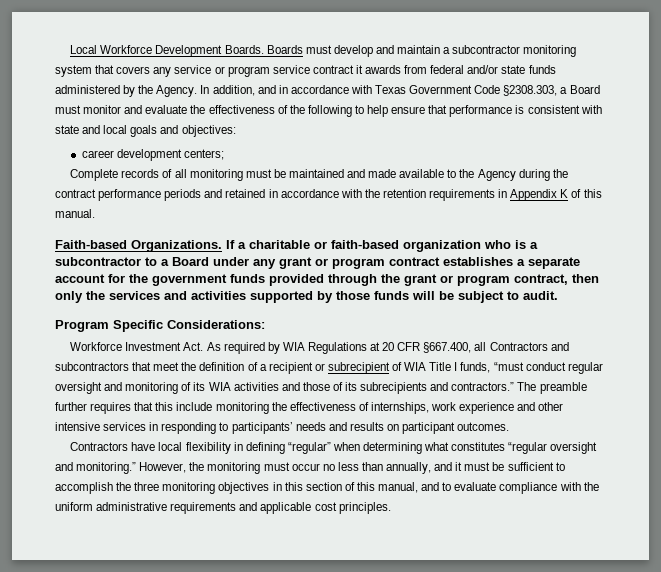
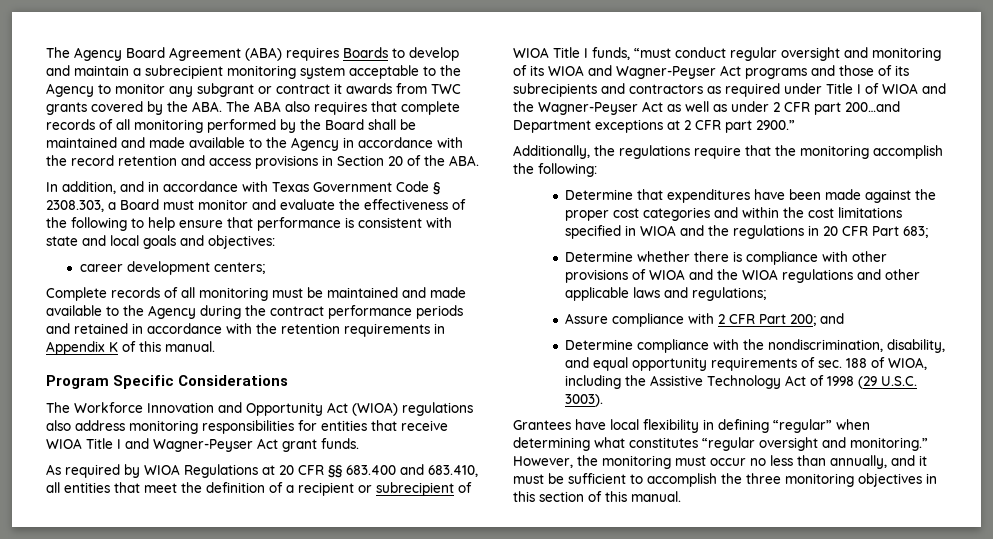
[70,45,332,57] Local Workforce Development Boards. Boards must -> [46,47,405,61] The Agency Board Agreement (ABA) requires Boards to
[452,45,521,54] subcontractor -> [145,65,223,79] subrecipient
[95,65,556,77] [55,85,198,97] that covers any service or program service contract it awards from federal and/or state funds administered by the Agency. -> [349,65,461,79] [46,83,461,97] [46,101,460,115] [46,119,416,133] [46,137,463,151] [46,155,479,169] acceptable to the Agency to monitor any subgrant or contract it awards from TWC grants covered by the ABA. The ABA also requires that complete records of all monitoring performed by the Board shall be maintained and made available to the Agency in accordance with the record retention and access provisions in Section 20 of the ABA. //
[503,85,558,96] §2308.303, -> [433,182,440,195] [46,200,104,212] § 2308.303,
[55,240,538,252] [55,257,580,269] [55,274,599,286] [55,291,558,303] [55,320,265,332] [70,342,204,351] Faith-based Organizations. If a charitable or faith-based organization who is a subcontractor to a Board under any grant or program contract establishes a separate account for the government funds provided through the grant or program contract, then only the services and activities supported by those funds will be subject to audit. // Program Specific Considerations: // Workforce Investment Act. -> [46,375,289,389] [46,402,473,416] [46,420,448,434] [46,438,359,452] Program Specific Considerations // The Workforce Innovation and Opportunity Act (WIOA) regulations also address monitoring responsibilities for entities that receive WIOA Title I and Wagner-Peyser Act grant funds. //
[282,342,305,351] WIA -> [144,464,180,475] WIOA
[423,342,569,353] [55,362,129,371] §667.400, all Contractors and subcontractors -> [328,464,478,478] [46,482,110,493] §§ 683.400 and 683.410, all entities
[404,362,427,371] WIA -> [513,47,549,58] WIOA
[208,382,279,391] WIA activities -> [548,65,807,79] WIOA and Wagner-Peyser Act programs
[451,382,587,394] [55,402,564,414] [55,422,510,434] [70,442,129,451] contractors.” The preamble further requires that this include monitoring the effectiveness of internships, work experience and other intensive services in responding to participants’ needs and results on participant outcomes. // Contractors -> [629,83,946,97] [513,101,900,115] [513,119,795,133] [513,145,943,159] [513,163,597,177] [565,189,937,203] [565,207,903,221] [565,225,929,239] [565,251,888,265] [565,269,921,283] [565,287,767,301] [565,313,845,327] [565,339,946,353] [565,357,928,371] [565,375,918,389] [565,394,604,407] [513,420,571,430] contractors as required under Title I of WIOA and the Wagner-Peyser Act as well as under 2 CFR part 200…and Department exceptions at 2 CFR part 2900.” // Additionally, the regulations require that the monitoring accomplish the following: // Determine that expenditures have been made against the proper cost categories and within the cost limitations specified in WIOA and the regulations in 20 CFR Part 683; // Determine whether there is compliance with other provisions of WIOA and the WIOA regulations and other applicable laws and regulations; // Assure compliance with 2 CFR Part 200; and // Determine compliance with the nondiscrimination, disability, and equal opportunity requirements of sec. 188 of WIOA, including the Assistive Technology Act of 1998 (29 U.S.C. 3003). // Grantees
[378,482,599,494] [55,502,391,514] manual, and to evaluate compliance with the uniform administrative requirements and applicable cost principles. -> [631,491,681,502] manual.

